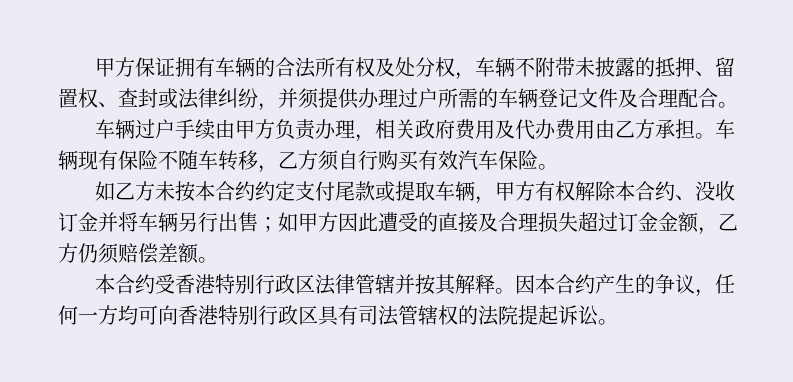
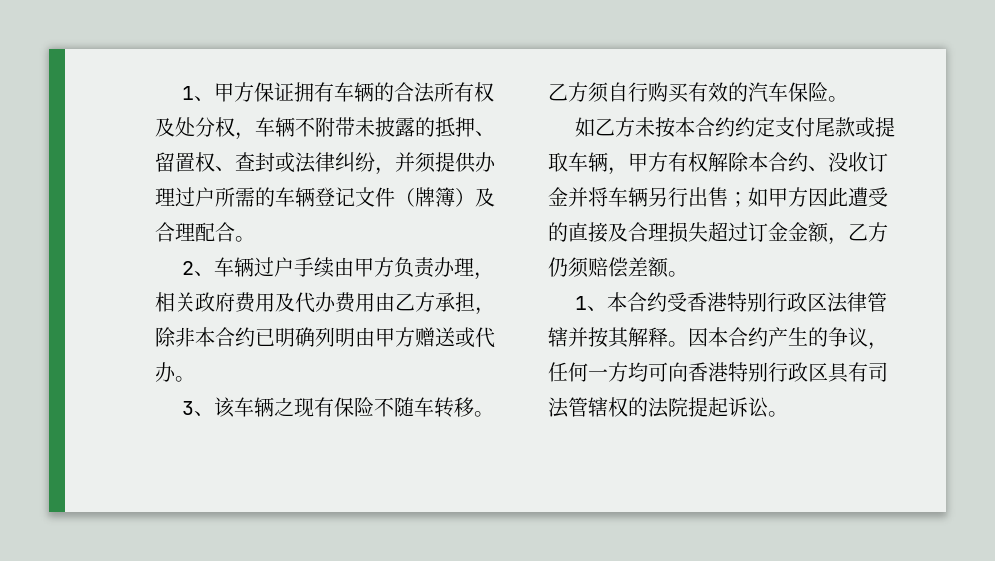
(94, 67) none -> [182,86,215,101] 1、
(618, 98) none -> [395,187,475,207] （牌簿）
(738, 105) none -> [182,261,215,276] 2、
[694,119,735,139] [58,150,78,170] 。车辆 -> [475,307,495,315] [155,327,495,348] [155,362,195,382] [182,397,295,418] ，除非本合约已明确列明由甲方赠送或代办。 // 3、该车辆之
[258,165,278,173] ， -> [474,411,495,417] 。
(458, 160) none -> [728,82,748,102] 的
(218, 260) none -> [575,296,608,311] 1、

